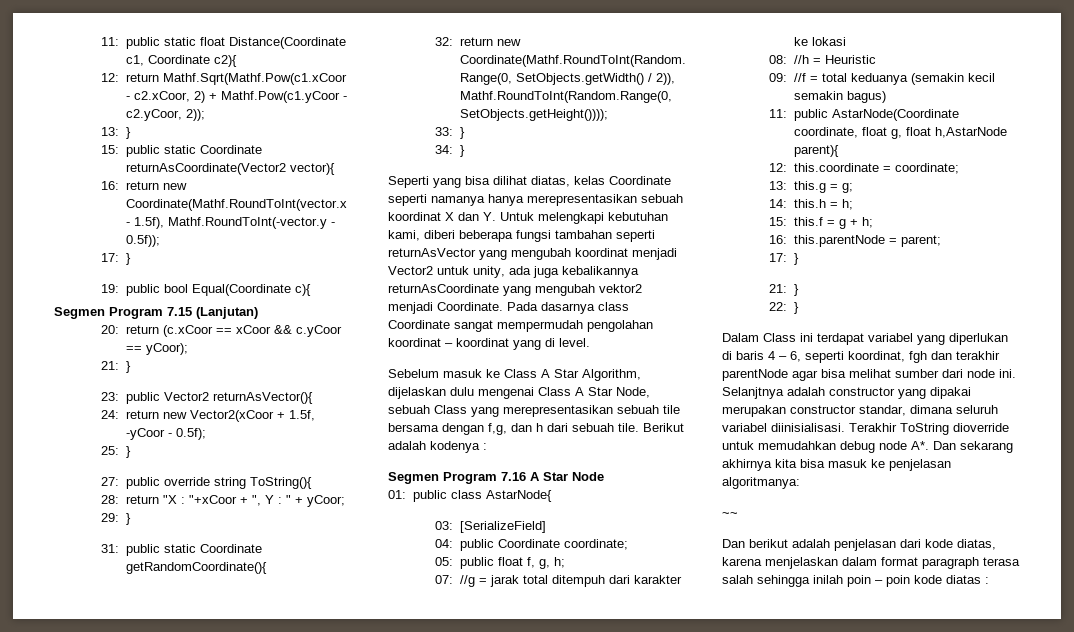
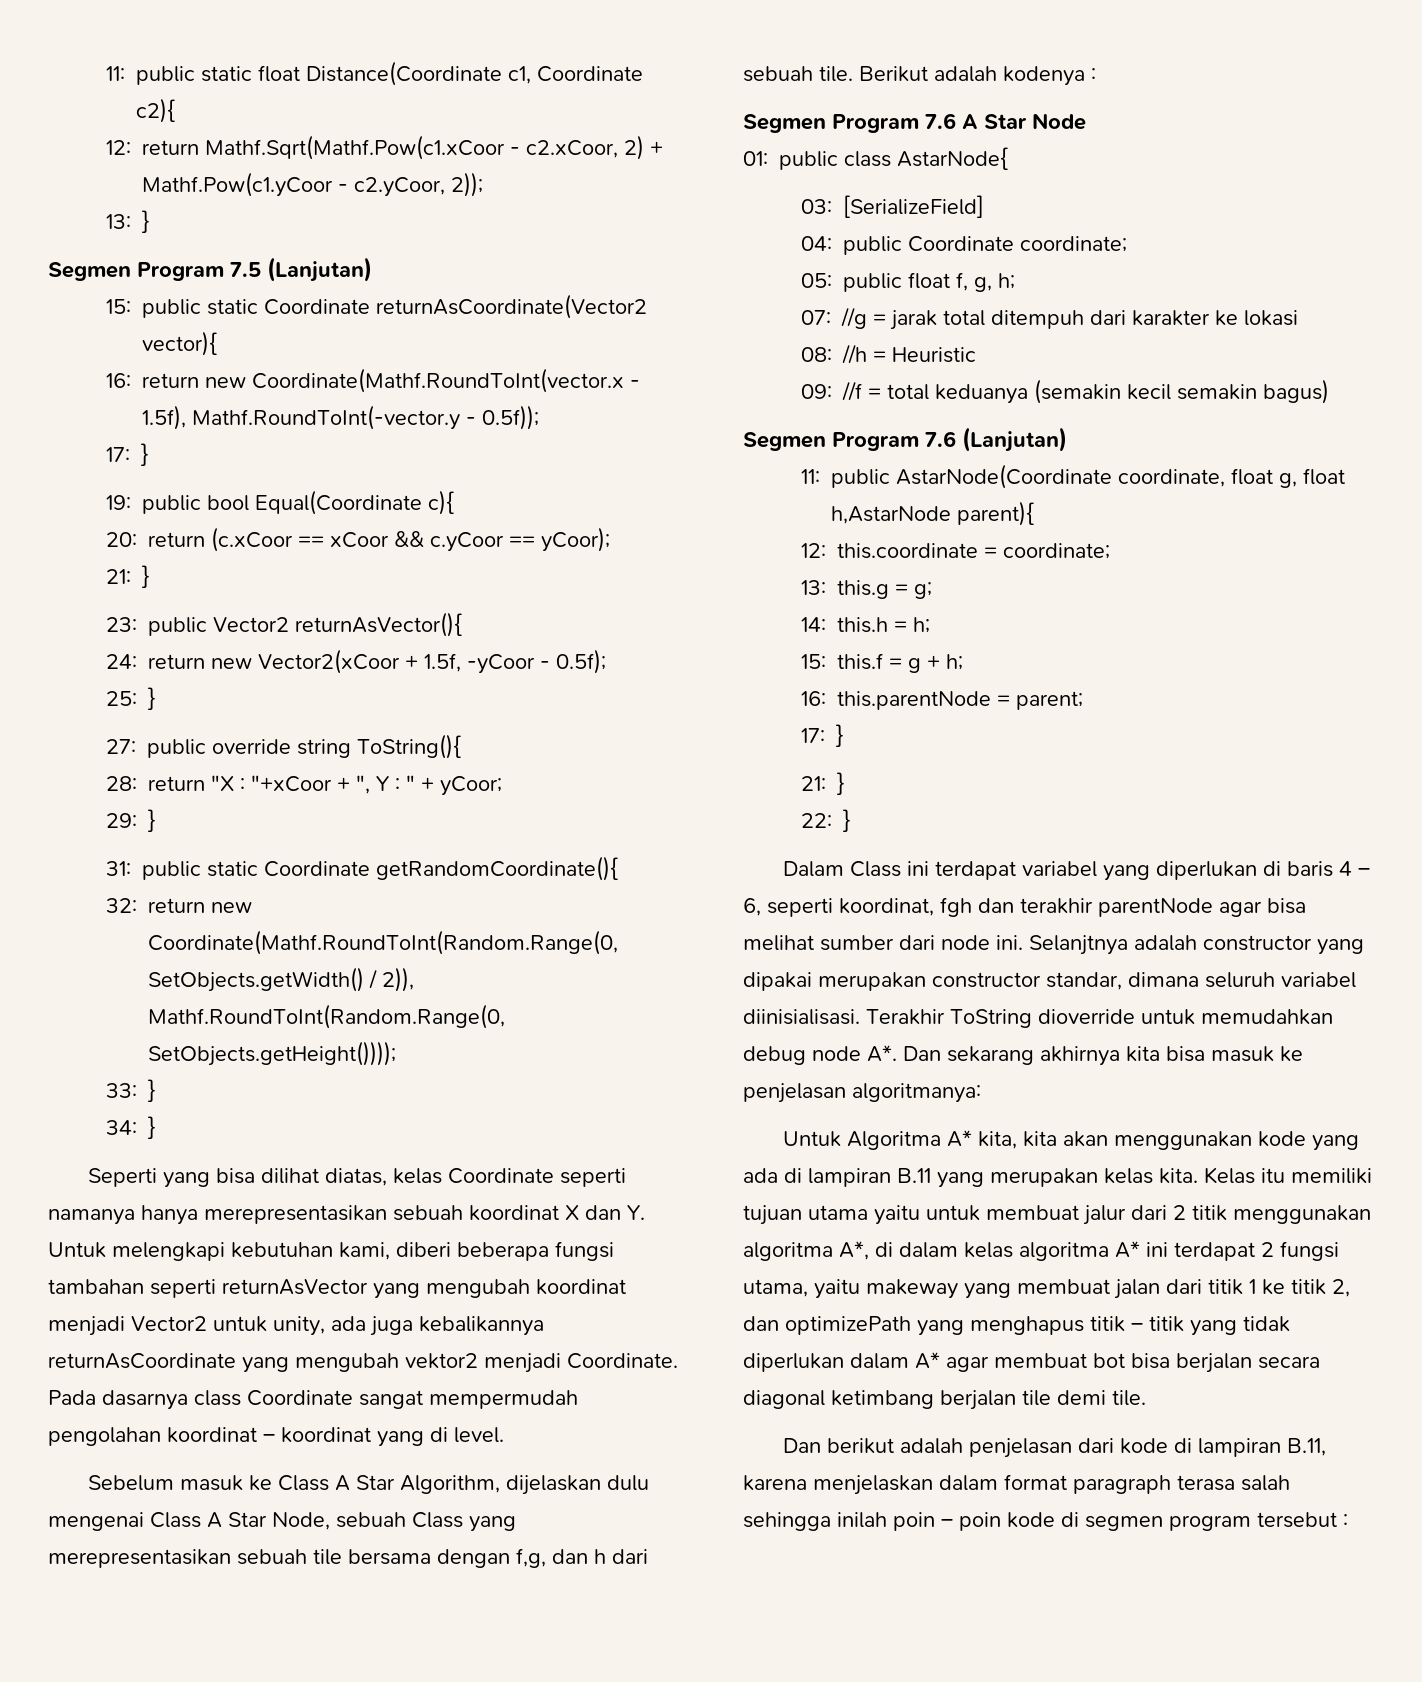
(131, 133) none -> [48,257,372,282] // Segmen Program 7.5 (Lanjutan)
[54,307,258,319] // Segmen Program 7.15 (Lanjutan) -> (455, 502) none
[501,472,526,481] 7.16 -> [925,113,956,129] 7.6
(886, 97) none -> [743,427,1067,452] // Segmen Program 7.6 (Lanjutan)
[722,512,738,517] ~~ -> [783,1130,1360,1151] [743,1167,1372,1188] [743,1205,1371,1225] [743,1241,1339,1261] [743,1279,1350,1299] [743,1316,1290,1336] [743,1352,1320,1373] [743,1390,1146,1410] Untuk Algoritma A* kita, kita akan menggunakan kode yang ada di lampiran B.11 yang merupakan kelas kita. Kelas itu memiliki tujuan utama yaitu untuk membuat jalur dari 2 titik menggunakan algoritma A*, di dalam kelas algoritma A* ini terdapat 2 fungsi utama, yaitu makeway yang membuat jalan dari titik 1 ke titik 2, dan optimizePath yang menghapus titik – titik yang tidak diperlukan dalam A* agar membuat bot bisa berjalan secara diagonal ketimbang berjalan tile demi tile.
[957,539,996,550] diatas, -> [1174,1438,1327,1457] di lampiran B.11,
[946,575,981,584] diatas -> [1061,1512,1337,1531] di segmen program tersebut

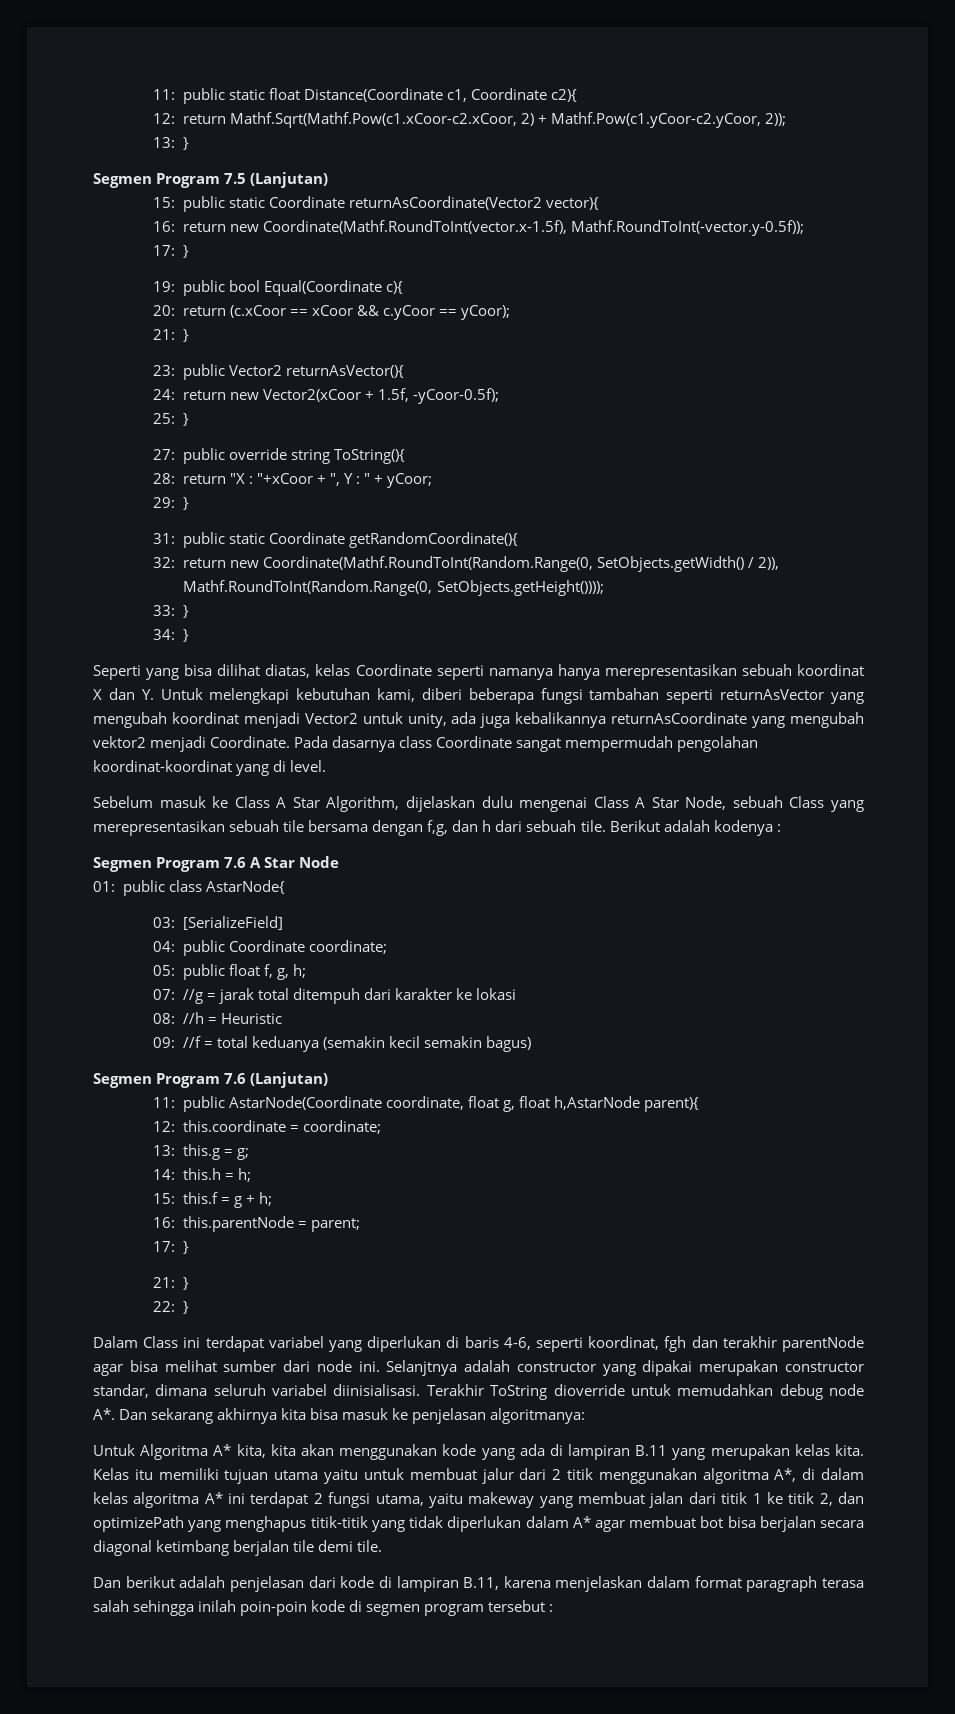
[205,135,664,160] [142,172,446,197] Mathf.Sqrt(Mathf.Pow(c1.xCoor - c2.xCoor, 2) + Mathf.Pow(c1.yCoor - c2.yCoor, -> [229,112,761,128] Mathf.Sqrt(Mathf.Pow(c1.xCoor-c2.xCoor, 2) + Mathf.Pow(c1.yCoor-c2.yCoor,
[252,368,641,393] [142,405,540,430] Coordinate(Mathf.RoundToInt(vector.x - 1.5f), Mathf.RoundToInt(-vector.y - 0.5f)); -> [262,220,804,236] Coordinate(Mathf.RoundToInt(vector.x-1.5f), Mathf.RoundToInt(-vector.y-0.5f));
[467,649,607,674] -yCoor - 0.5f); -> [412,388,499,404] -yCoor-0.5f);
[167,1427,371,1443] koordinat – koordinat -> [93,760,232,772] koordinat-koordinat
[1339,861,1371,876] [743,898,761,916] 4 – 6, -> [503,1337,531,1350] 4-6,
[1090,1316,1184,1332] titik – titik -> [310,1516,368,1528] titik-titik
[893,1512,1001,1531] poin – poin -> [240,1601,308,1616] poin-poin

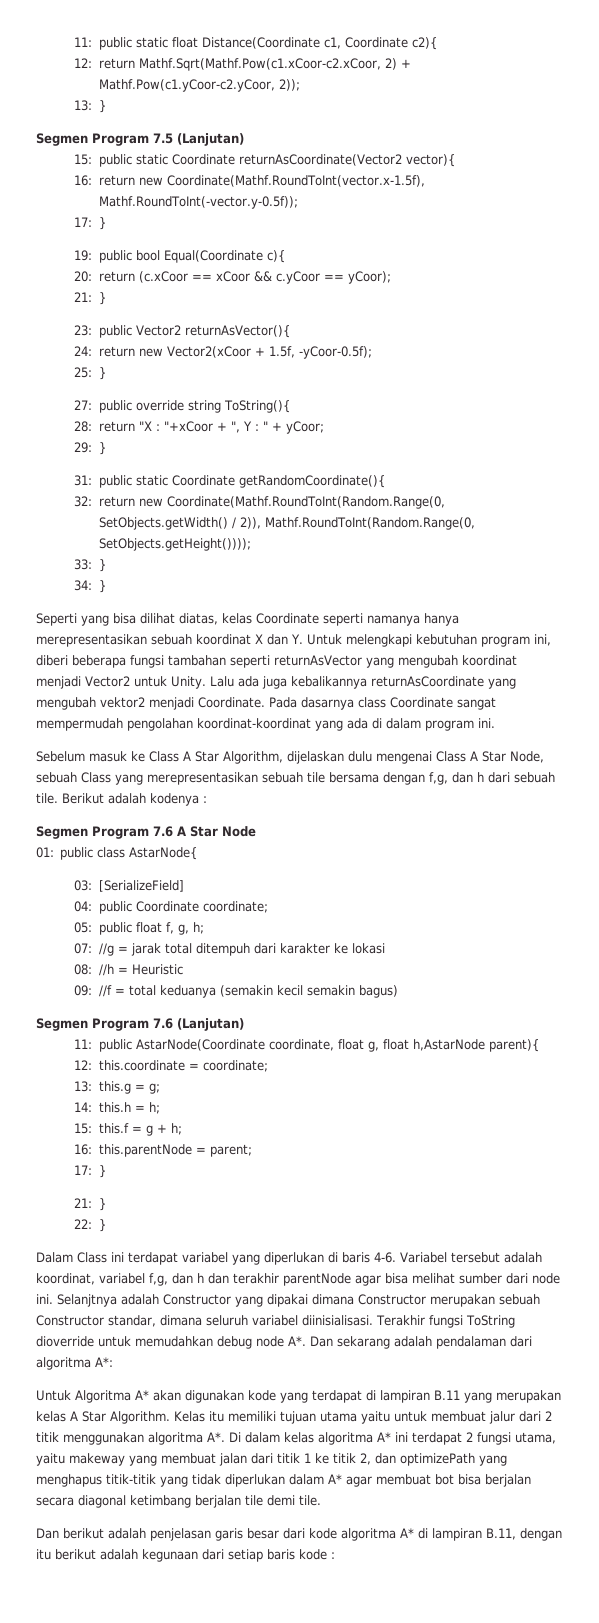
[377,688,416,702] kami, -> [480,634,551,647] program ini,
[407,713,447,728] unity, -> [171,676,234,689] Unity. Lalu
[273,760,327,772] di level. -> [347,718,495,731] ada di dalam program ini.
[503,1336,687,1352] 4-6, seperti koordinat, fgh -> [374,1252,542,1263] [36,1273,204,1286] 4-6. Variabel tersebut adalah koordinat, variabel f,g, dan h
[516,1362,596,1372] constructor -> [163,1294,231,1305] Constructor
[699,1360,864,1376] merupakan constructor -> [312,1294,540,1307] [36,1315,104,1326] dimana Constructor merupakan sebuah Constructor
(484, 1390) none -> [428,1315,463,1328] fungsi
[217,1408,586,1424] akhirnya kita bisa masuk ke penjelasan algoritmanya: -> [394,1336,532,1349] [36,1357,113,1370] adalah pendalaman dari algoritma A*:
[236,1444,438,1460] kita, kita akan menggunakan -> [153,1390,244,1403] akan digunakan
[519,1444,545,1456] ada -> [312,1390,362,1403] terdapat
[835,1444,864,1456] kita. -> [70,1411,170,1424] A Star Algorithm.
[774,1468,816,1482] A*, di -> [207,1432,241,1442] A*. Di
[308,1576,864,1592] [93,1600,546,1616] dari kode di lampiran B.11, karena menjelaskan dalam format paragraph terasa salah sehingga inilah poin-poin kode di segmen program tersebut -> [215,1528,562,1541] [36,1549,327,1562] garis besar dari kode algoritma A* di lampiran B.11, dengan itu berikut adalah kegunaan dari setiap baris kode

